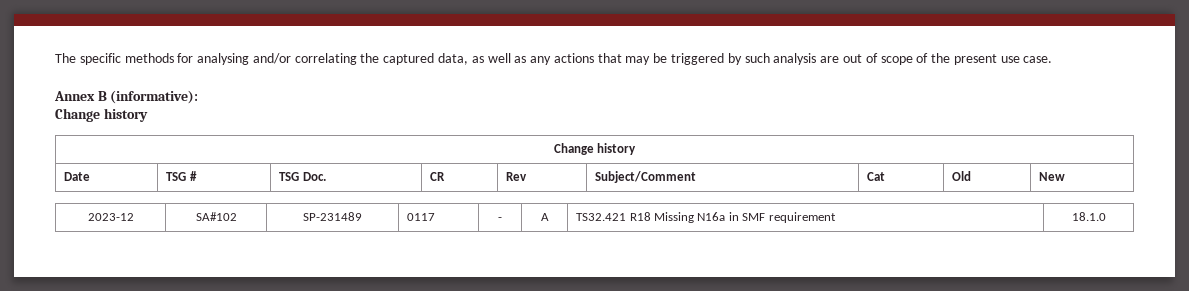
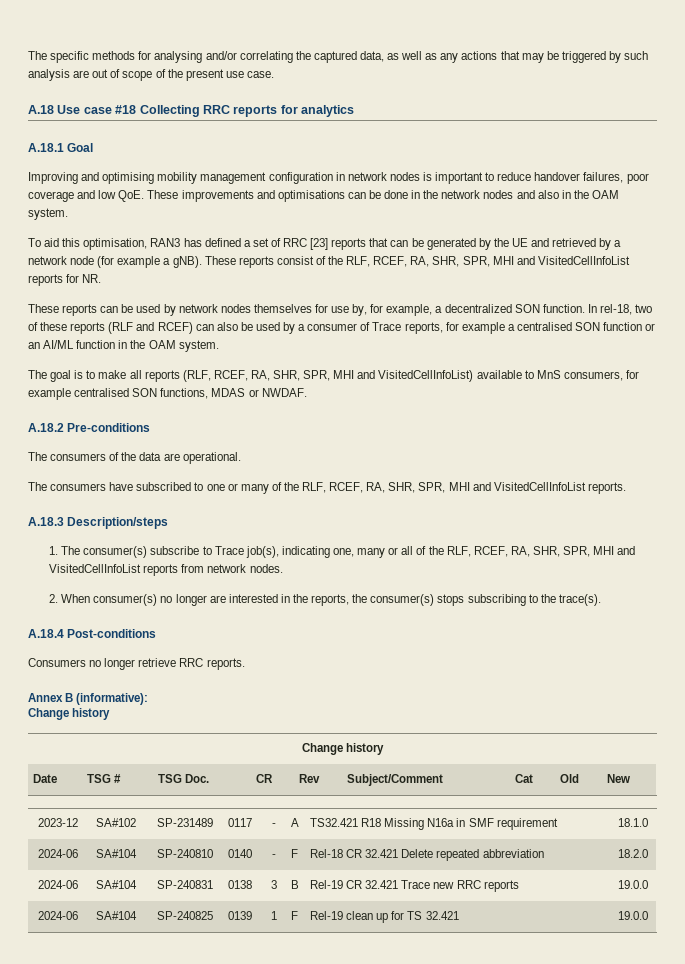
(1053, 59) none -> [28,105,354,117] [28,143,94,152] [28,172,649,184] [28,190,619,202] [28,208,68,220] [28,238,622,250] [28,256,630,268] [28,274,102,286] [28,304,653,316] [28,322,656,334] [28,340,219,352] [28,370,639,382] [28,388,307,400] [28,423,151,432] [28,452,241,464] [28,482,626,494] [28,517,169,529] [49,546,636,558] [49,564,283,576] [49,594,601,606] [28,629,157,638] [28,658,245,670] // A.18 Use case #18 Collecting RRC reports for analytics // A.18.1 Goal // Improving and optimising mobility management configuration in network nodes is important to reduce handover failures, poor coverage and low QoE. These improvements and optimisations can be done in the network nodes and also in the OAM system. // To aid this optimisation, RAN3 has defined a set of RRC [23] reports that can be generated by the UE and retrieved by a network node (for example a gNB). These reports consist of the RLF, RCEF, RA, SHR, SPR, MHI and VisitedCellInfoList reports for NR. // These reports can be used by network nodes themselves for use by, for example, a decentralized SON function. In rel-18, two of these reports (RLF and RCEF) can also be used by a consumer of Trace reports, for example a centralised SON function or an AI/ML function in the OAM system. // The goal is to make all reports (RLF, RCEF, RA, SHR, SPR, MHI and VisitedCellInfoList) available to MnS consumers, for example centralised SON functions, MDAS or NWDAF. // A.18.2 Pre-conditions // The consumers of the data are operational. // The consumers have subscribed to one or many of the RLF, RCEF, RA, SHR, SPR, MHI and VisitedCellInfoList reports. // A.18.3 Description/steps // 1. The consumer(s) subscribe to Trace job(s), indicating one, many or all of the RLF, RCEF, RA, SHR, SPR, MHI and VisitedCellInfoList reports from network nodes. // 2. When consumer(s) no longer are interested in the reports, the consumer(s) stops subscribing to the trace(s). // A.18.4 Post-conditions // Consumers no longer retrieve RRC reports.
(1106, 216) none -> [37,849,78,858] [96,849,137,858] [156,849,213,858] [228,849,253,858] [271,854,276,858] [291,849,298,858] [310,849,544,861] [617,849,648,858] [37,880,78,889] [96,880,137,889] [156,880,213,889] [228,880,253,889] [270,880,277,889] [290,880,299,889] [310,880,519,892] [617,880,648,889] [37,911,78,920] [96,911,137,920] [156,911,213,920] [228,911,253,920] [270,911,277,920] [291,911,298,920] [310,911,459,923] [617,911,648,920] // 2024-06 | SA#104 | SP-240810 | 0140 | - | F | Rel-18 CR 32.421 Delete repeated abbreviation | 18.2.0 // 2024-06 | SA#104 | SP-240831 | 0138 | 3 | B | Rel-19 CR 32.421 Trace new RRC reports | 19.0.0 // 2024-06 | SA#104 | SP-240825 | 0139 | 1 | F | Rel-19 clean up for TS 32.421 | 19.0.0

